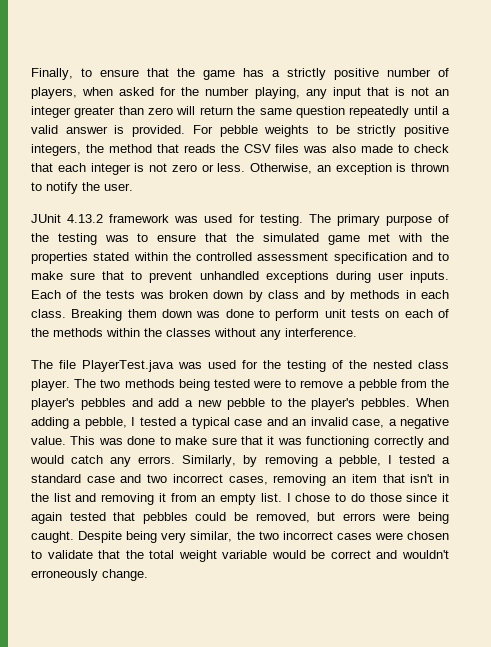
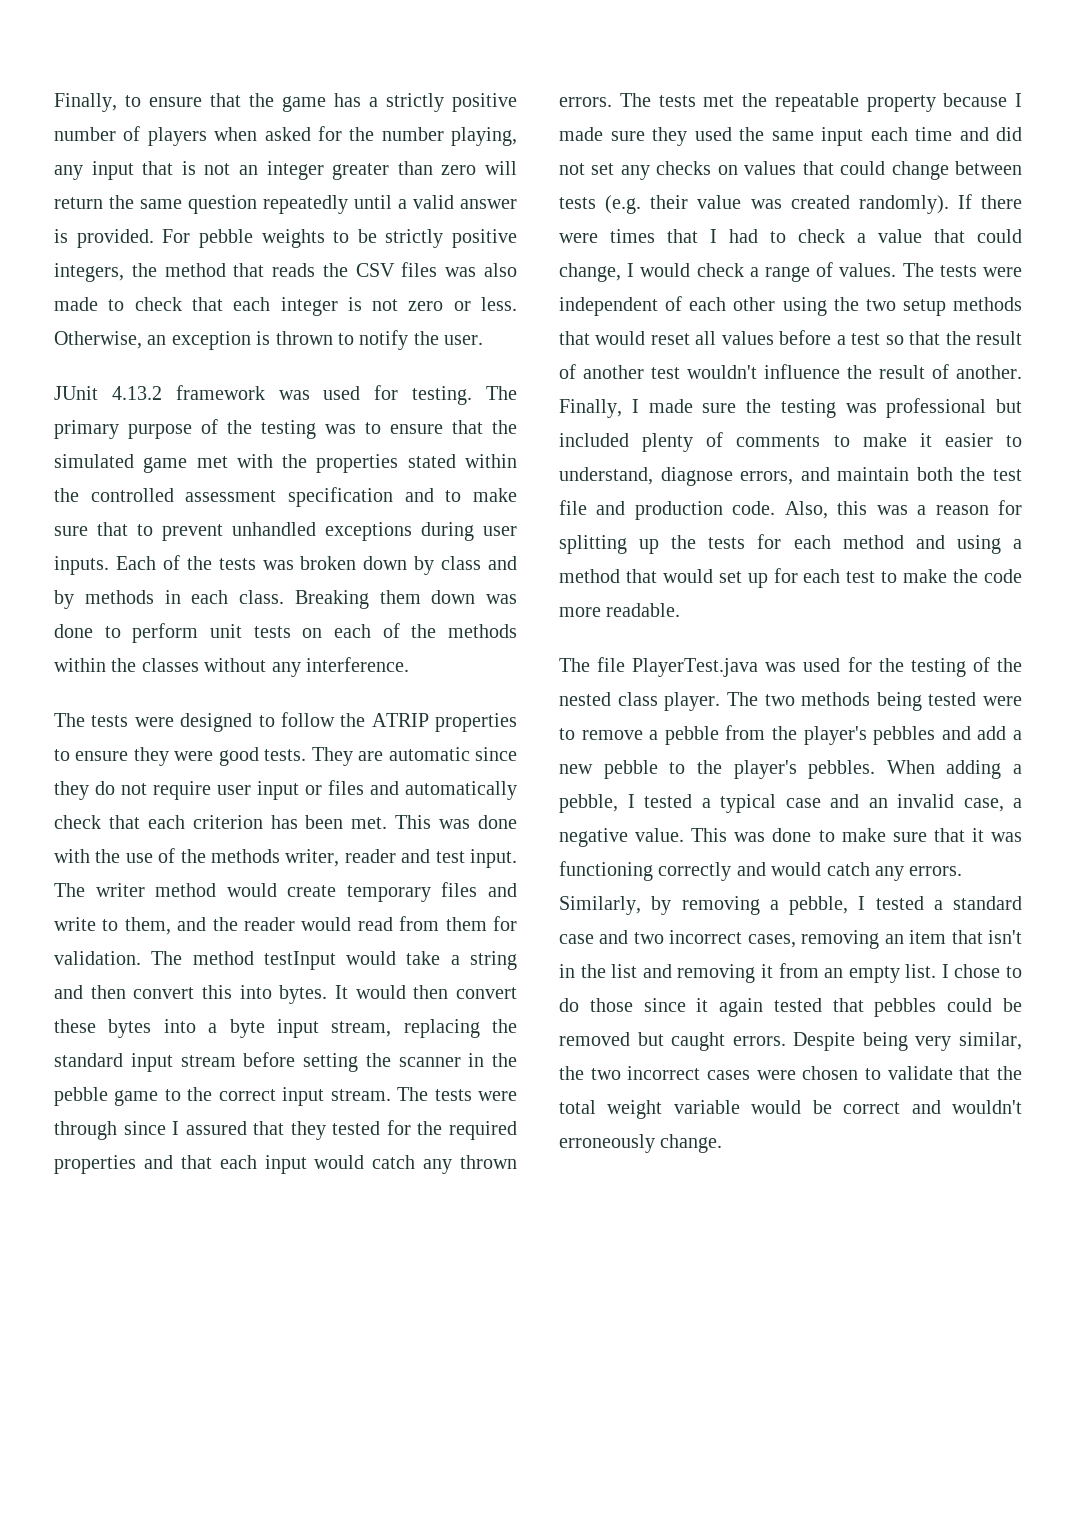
[31,87,77,99] players, -> [147,127,207,146] players
(357, 332) none -> [54,712,517,732] [54,747,517,766] [54,780,517,800] [54,815,518,829] [54,848,517,868] [54,882,517,902] [54,916,517,935] [54,951,517,970] [54,985,517,1004] [54,1019,517,1038] [54,1052,517,1072] [54,1087,517,1106] [54,1120,517,1140] [54,1155,517,1174] [559,93,1022,112] [559,127,1022,146] [559,161,1022,180] [559,194,1022,214] [559,229,1022,243] [559,262,1022,282] [559,296,1022,316] [559,330,1022,345] [559,364,1022,379] [559,398,1022,418] [559,432,1022,452] [559,467,1022,486] [559,500,1022,520] [559,534,1022,554] [559,568,1023,588] [559,603,681,617] // The tests were designed to follow the ATRIP properties to ensure they were good tests. They are automatic since they do not require user input or files and automatically check that each criterion has been met. This was done with the use of the methods writer, reader and test input. The writer method would create temporary files and write to them, and the reader would read from them for validation. The method testInput would take a string and then convert this into bytes. It would then convert these bytes into a byte input stream, replacing the standard input stream before setting the scanner in the pebble game to the correct input stream. The tests were through since I assured that they tested for the required properties and that each input would catch any thrown errors. The tests met the repeatable property because I made sure they used the same input each time and did not set any checks on values that could change between tests (e.g. their value was created randomly). If there were times that I had to check a value that could change, I would check a range of values. The tests were independent of each other using the two setup methods that would reset all values before a test so that the result of another test wouldn't influence the result of another. Finally, I made sure the testing was professional but included plenty of comments to make it easier to understand, diagnose errors, and maintain both the test file and production code. Also, this was a reason for splitting up the tests for each method and using a method that would set up for each test to make the code more readable.
[255,512,450,524] [31,531,74,543] removed, but errors were being caught. -> [559,1032,786,1051] removed but caught errors.

